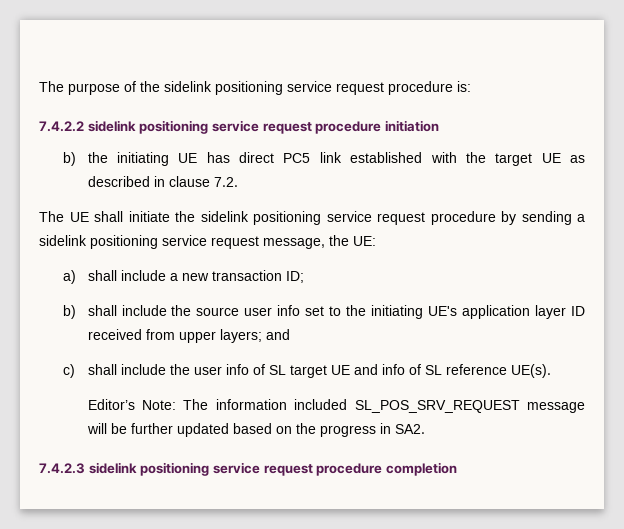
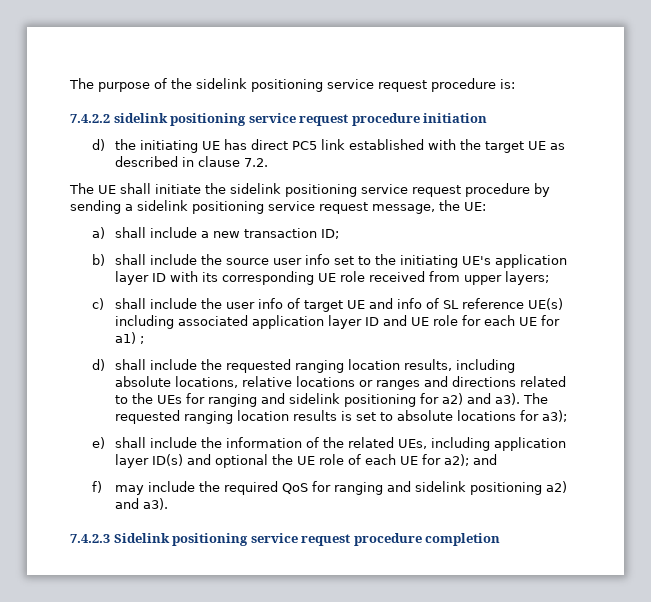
[63,152,77,166] b) -> [92,139,106,151] d)
(586, 311) none -> [169,271,365,285] with its corresponding UE role
[265,329,290,340] and -> (549, 278) none
[268,365,286,375] SL -> (300, 303) none
[510,364,551,378] [87,399,585,413] [86,423,425,437] UE(s). // Editor’s Note: The information included SL_POS_SRV_REQUEST message will be further updated based on the progress in SA2. -> [527,298,563,310] [114,315,560,329] [114,332,144,344] [92,359,515,373] [114,376,566,390] [114,393,548,407] [114,410,567,424] [92,437,566,451] [114,454,497,468] [92,481,567,495] [114,498,168,510] UE(s) including associated application layer ID and UE role for each UE for a1) ; // d) shall include the requested ranging location results, including absolute locations, relative locations or ranges and directions related to the UEs for ranging and sidelink positioning for a2) and a3). The requested ranging location results is set to absolute locations for a3); // e) shall include the information of the related UEs, including application layer ID(s) and optional the UE role of each UE for a2); and // f) may include the required QoS for ranging and sidelink positioning a2) and a3).
[88,462,137,474] sidelink -> [113,533,170,543] Sidelink

